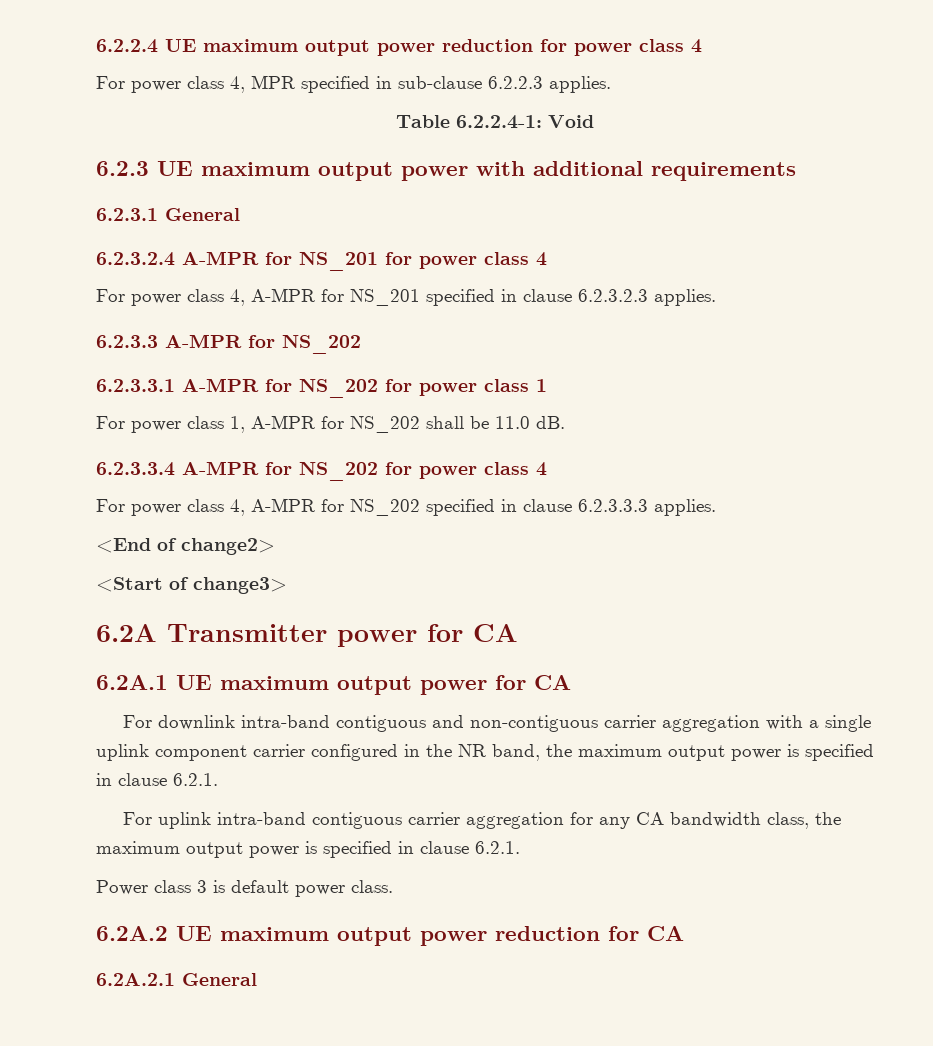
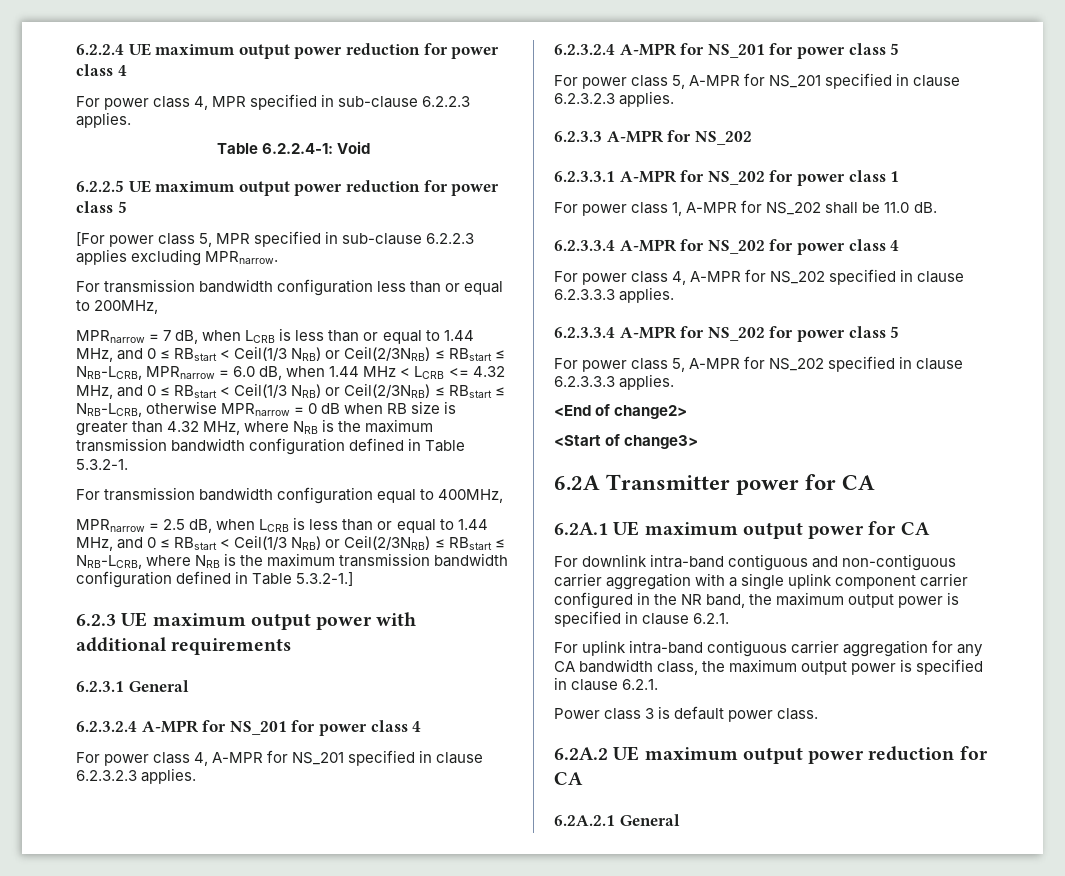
(594, 121) none -> [76,180,500,196] [76,201,127,213] [76,231,475,247] [76,249,279,266] [76,279,504,296] [76,300,159,314] [76,328,474,344] [76,346,505,362] [76,366,505,380] [76,383,505,399] [76,401,457,417] [76,419,434,436] [76,438,466,455] [76,459,128,470] [76,487,504,504] [76,517,488,533] [76,535,505,551] [76,553,509,569] [76,571,354,588] // 6.2.2.5 UE maximum output power reduction for power class 5 // [For power class 5, MPR specified in sub-clause 6.2.2.3 applies excluding MPRnarrow. // For transmission bandwidth configuration less than or equal to 200MHz, // MPRnarrow = 7 dB, when LCRB is less than or equal to 1.44 MHz, and 0 ≤ RBstart < Ceil(1/3 NRB) or Ceil(2/3NRB) ≤ RBstart ≤ NRB-LCRB, MPRnarrow = 6.0 dB, when 1.44 MHz < LCRB <= 4.32 MHz, and 0 ≤ RBstart < Ceil(1/3 NRB) or Ceil(2/3NRB) ≤ RBstart ≤ NRB-LCRB, otherwise MPRnarrow = 0 dB when RB size is greater than 4.32 MHz, where NRB is the maximum transmission bandwidth configuration defined in Table 5.3.2-1. // For transmission bandwidth configuration equal to 400MHz, // MPRnarrow = 2.5 dB, when LCRB is less than or equal to 1.44 MHz, and 0 ≤ RBstart < Ceil(1/3 NRB) or Ceil(2/3NRB) ≤ RBstart ≤ NRB-LCRB, where NRB is the maximum transmission bandwidth configuration defined in Table 5.3.2-1.]
(716, 297) none -> [554,43,900,59] [554,73,961,89] [554,91,675,107] // 6.2.3.2.4 A-MPR for NS_201 for power class 5 // For power class 5, A-MPR for NS_201 specified in clause 6.2.3.2.3 applies.
(716, 507) none -> [554,326,900,342] [554,356,964,372] [554,374,675,390] // 6.2.3.3.4 A-MPR for NS_202 for power class 5 // For power class 5, A-MPR for NS_202 specified in clause 6.2.3.3.3 applies.

